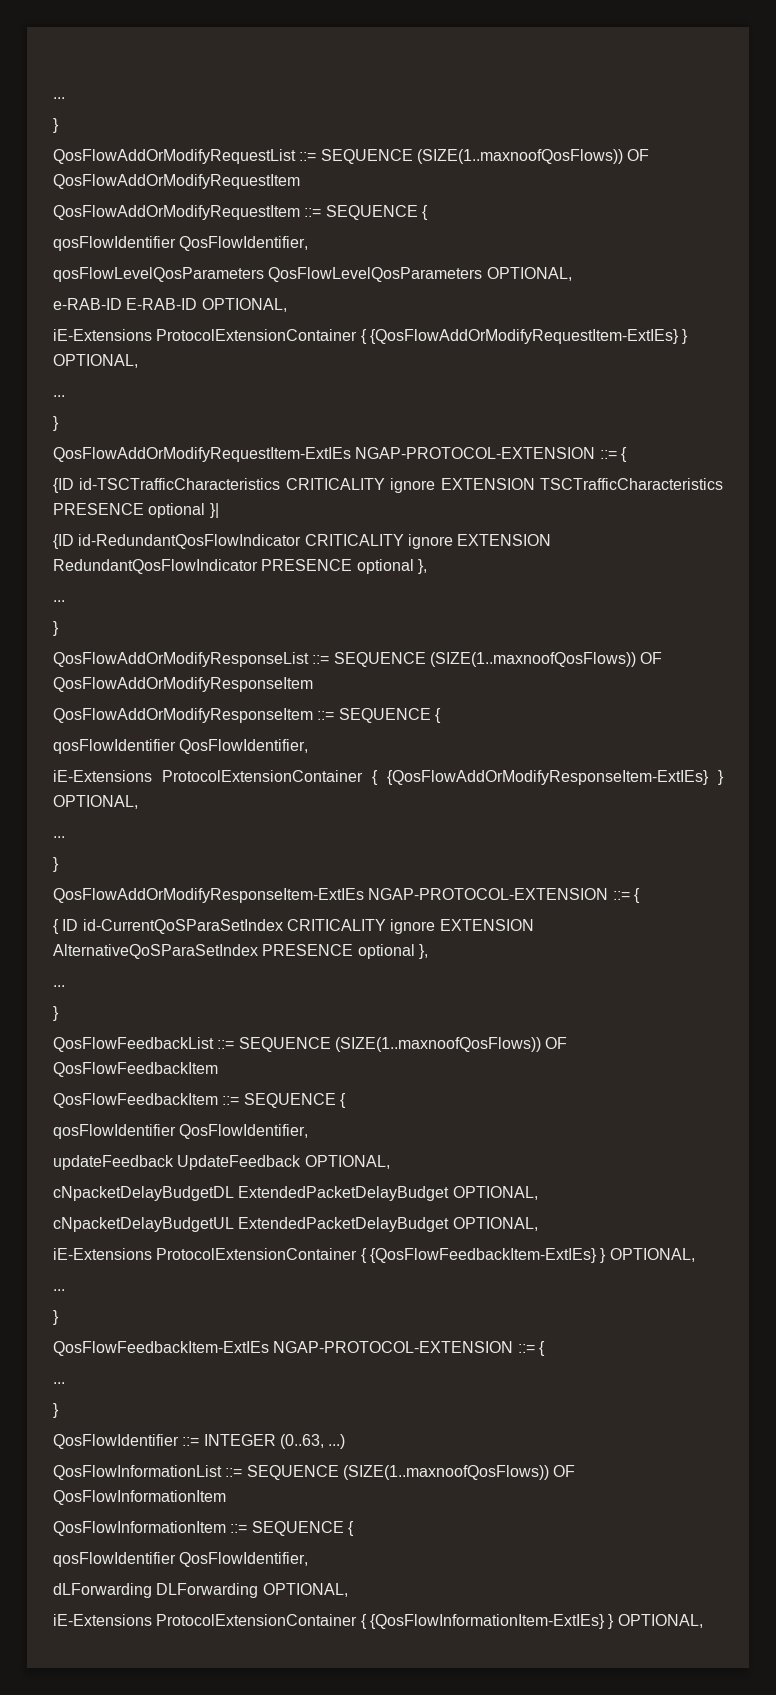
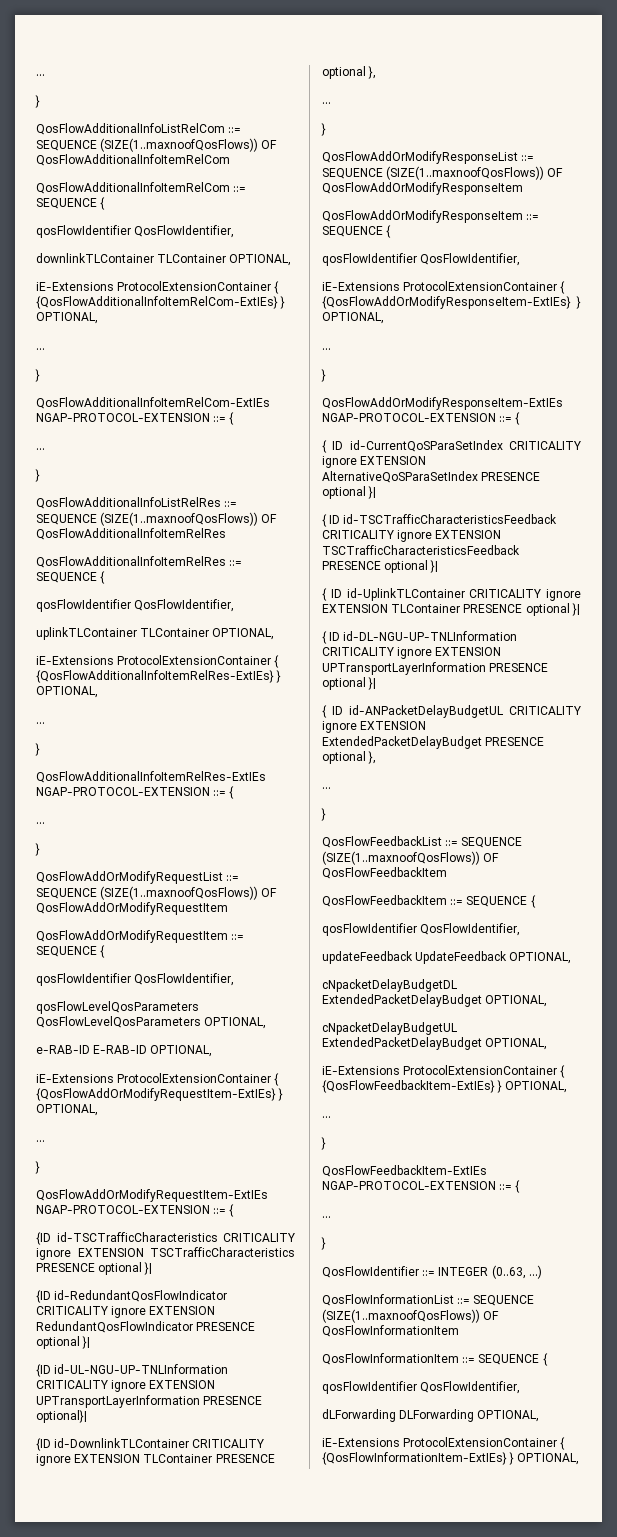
[53,97,65,99] [53,118,59,133] ... // } -> [36,74,45,76] [35,95,40,108] [36,123,242,135] [36,138,278,152] [36,154,230,166] [36,182,247,194] [36,197,106,210] [36,225,235,238] [36,253,292,266] [36,281,280,294] [36,296,286,309] [36,312,98,324] [36,348,45,350] [35,369,40,382] [36,397,270,409] [36,412,235,425] [36,448,45,450] [35,469,40,482] [36,497,238,509] [36,512,278,526] [36,528,226,540] [36,556,243,568] [36,571,106,584] [36,599,235,612] [36,627,275,640] [36,655,280,668] [36,670,282,683] [36,686,98,698] [36,722,45,724] [35,743,40,756] [36,771,266,783] [36,786,235,799] [36,822,45,824] [35,843,40,856] ... // } // QosFlowAdditionalInfoListRelCom ::= SEQUENCE (SIZE(1..maxnoofQosFlows)) OF QosFlowAdditionalInfoItemRelCom // QosFlowAdditionalInfoItemRelCom ::= SEQUENCE { // qosFlowIdentifier QosFlowIdentifier, // downlinkTLContainer TLContainer OPTIONAL, // iE-Extensions ProtocolExtensionContainer { {QosFlowAdditionalInfoItemRelCom-ExtIEs} } OPTIONAL, // ... // } // QosFlowAdditionalInfoItemRelCom-ExtIEs NGAP-PROTOCOL-EXTENSION ::= { // ... // } // QosFlowAdditionalInfoListRelRes ::= SEQUENCE (SIZE(1..maxnoofQosFlows)) OF QosFlowAdditionalInfoItemRelRes // QosFlowAdditionalInfoItemRelRes ::= SEQUENCE { // qosFlowIdentifier QosFlowIdentifier, // uplinkTLContainer TLContainer OPTIONAL, // iE-Extensions ProtocolExtensionContainer { {QosFlowAdditionalInfoItemRelRes-ExtIEs} } OPTIONAL, // ... // } // QosFlowAdditionalInfoItemRelRes-ExtIEs NGAP-PROTOCOL-EXTENSION ::= { // ... // }
(414, 566) none -> [82,1336,91,1349] [36,1364,229,1377] [36,1380,216,1392] [36,1395,263,1408] [36,1410,87,1423] [36,1438,265,1451] [36,1454,275,1466] [322,66,366,79] }| // {ID id-UL-NGU-UP-TNLInformation CRITICALITY ignore EXTENSION UPTransportLayerInformation PRESENCE optional}| // {ID id-DownlinkTLContainer CRITICALITY ignore EXTENSION TLContainer PRESENCE optional
(415, 951) none -> [368,486,377,499] [322,514,558,527] [322,530,502,542] [322,545,520,555] [322,560,439,573] [322,588,581,601] [322,603,580,616] [322,631,518,644] [322,647,502,659] [322,662,549,675] [322,677,377,690] [322,705,581,718] [322,721,427,733] [322,736,545,749] [322,751,366,764] }| // { ID id-TSCTrafficCharacteristicsFeedback CRITICALITY ignore EXTENSION TSCTrafficCharacteristicsFeedback PRESENCE optional }| // { ID id-UplinkTLContainer CRITICALITY ignore EXTENSION TLContainer PRESENCE optional }| // { ID id-DL-NGU-UP-TNLInformation CRITICALITY ignore EXTENSION UPTransportLayerInformation PRESENCE optional }| // { ID id-ANPacketDelayBudgetUL CRITICALITY ignore EXTENSION ExtendedPacketDelayBudget PRESENCE optional

